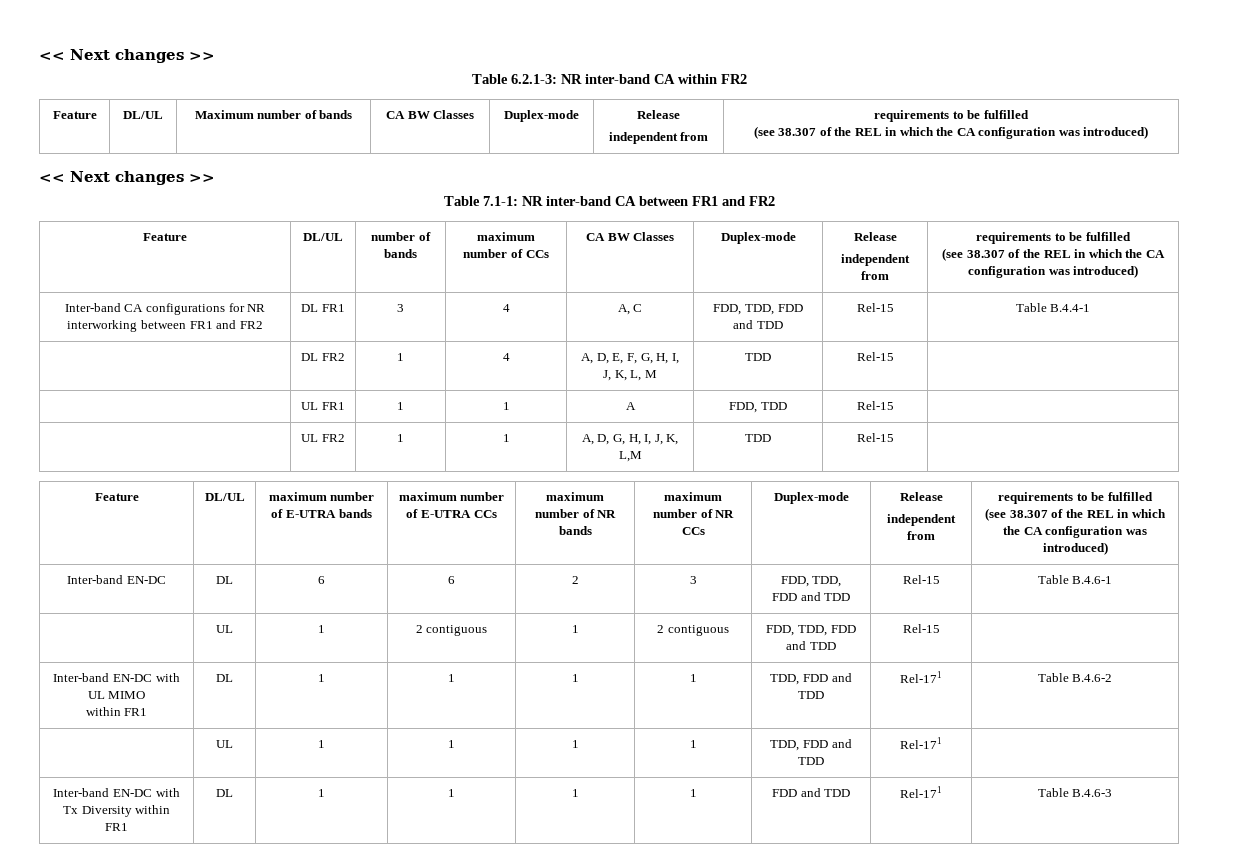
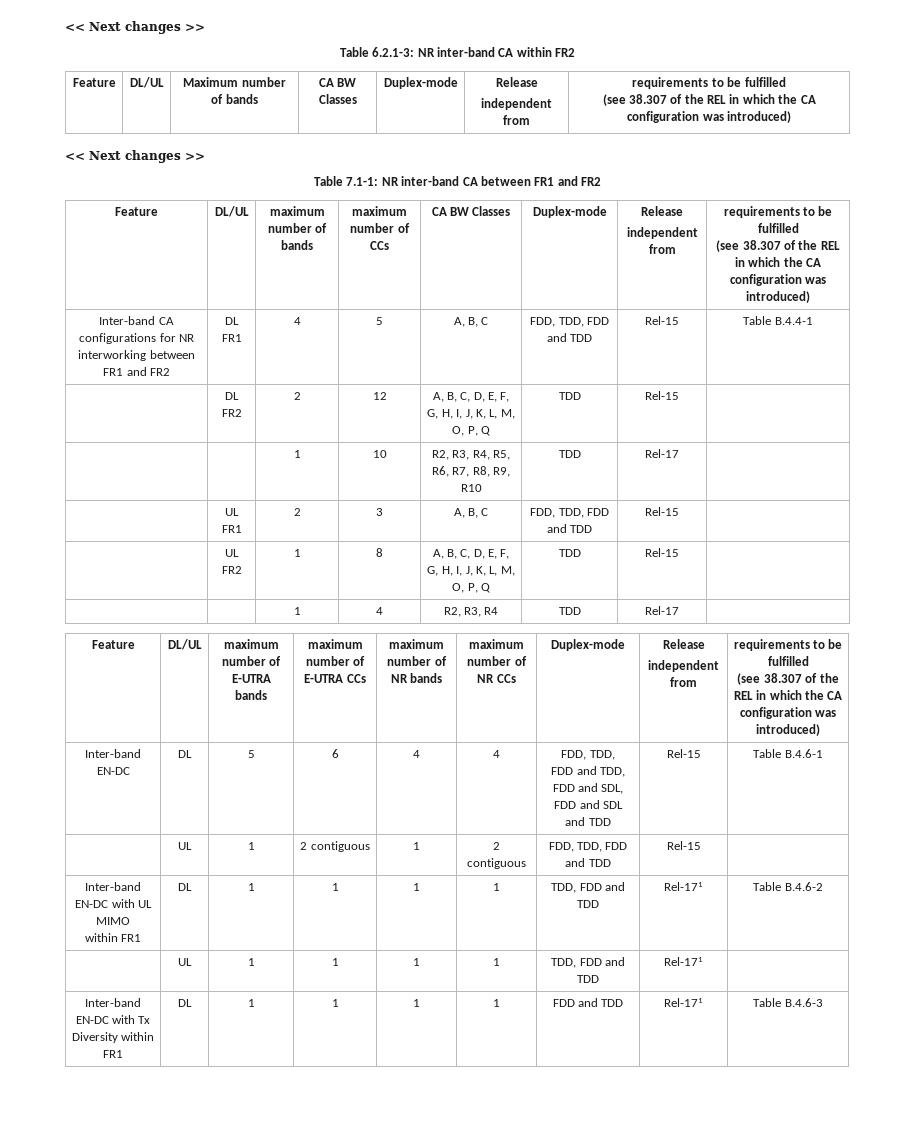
(343, 237) none -> [269,206,325,216] maximum
[397,304,404,312] [502,304,510,312] [617,304,630,315] | 3 | 4 | A, -> [293,317,301,325] [376,317,383,325] [453,317,478,327] | 4 | 5 | A, B,
[397,353,404,361] [502,353,510,361] [581,353,679,364] [603,370,657,381] [745,353,771,361] [856,352,894,361] [301,402,345,410] [397,402,404,410] [502,402,510,410] [625,402,636,410] [729,402,758,413] 1 | 4 | A, D, E, F, G, H, I, J, K, L, M | TDD | Rel-15 | // | UL FR1 | 1 | 1 | A | FDD, -> [293,392,301,400] [372,392,387,400] [432,392,510,402] [427,409,515,419] [452,426,490,436] [558,392,581,400] [645,391,679,400] [293,450,301,458] [372,450,387,458] [431,450,511,460] [431,466,511,477] [460,484,482,492] [558,450,581,458] [645,449,679,458] [225,508,239,516] [221,525,242,533] [293,508,301,516] [376,508,383,516] [453,508,489,518] [530,508,609,518] [546,524,567,533] 2 | 12 | A, B, C, D, E, F, G, H, I, J, K, L, M, O, P, Q | TDD | Rel-15 | // | | 1 | 10 | R2, R3, R4, R5, R6, R7, R8, R9, R10 | TDD | Rel-17 | // | UL FR1 | 2 | 3 | A, B, C | FDD, TDD, FDD and
[502,434,510,442] [581,434,679,445] [618,451,642,462] [745,434,771,442] [856,433,894,442] 1 | A, D, G, H, I, J, K, L,M | TDD | Rel-15 -> [376,548,383,557] [432,549,510,559] [427,566,515,576] [452,583,490,593] [558,549,581,557] [645,548,679,557] [293,607,301,615] [376,607,383,615] [443,607,499,617] [558,607,581,615] [645,606,679,615] 8 | A, B, C, D, E, F, G, H, I, J, K, L, M, O, P, Q | TDD | Rel-15 | // | | 1 | 4 | R2, R3, R4 | TDD | Rel-17
[318,576,325,584] [448,576,455,584] [571,576,579,584] [689,576,697,584] 6 | 6 | 2 | 3 -> [247,750,255,758] [331,749,339,758] [413,750,420,758] [493,750,500,758] 5 | 6 | 4 | 4
(821, 596) none -> [599,767,625,777] [552,783,624,794] [554,800,623,809] [565,817,586,826] TDD, FDD and SDL, FDD and SDL and

